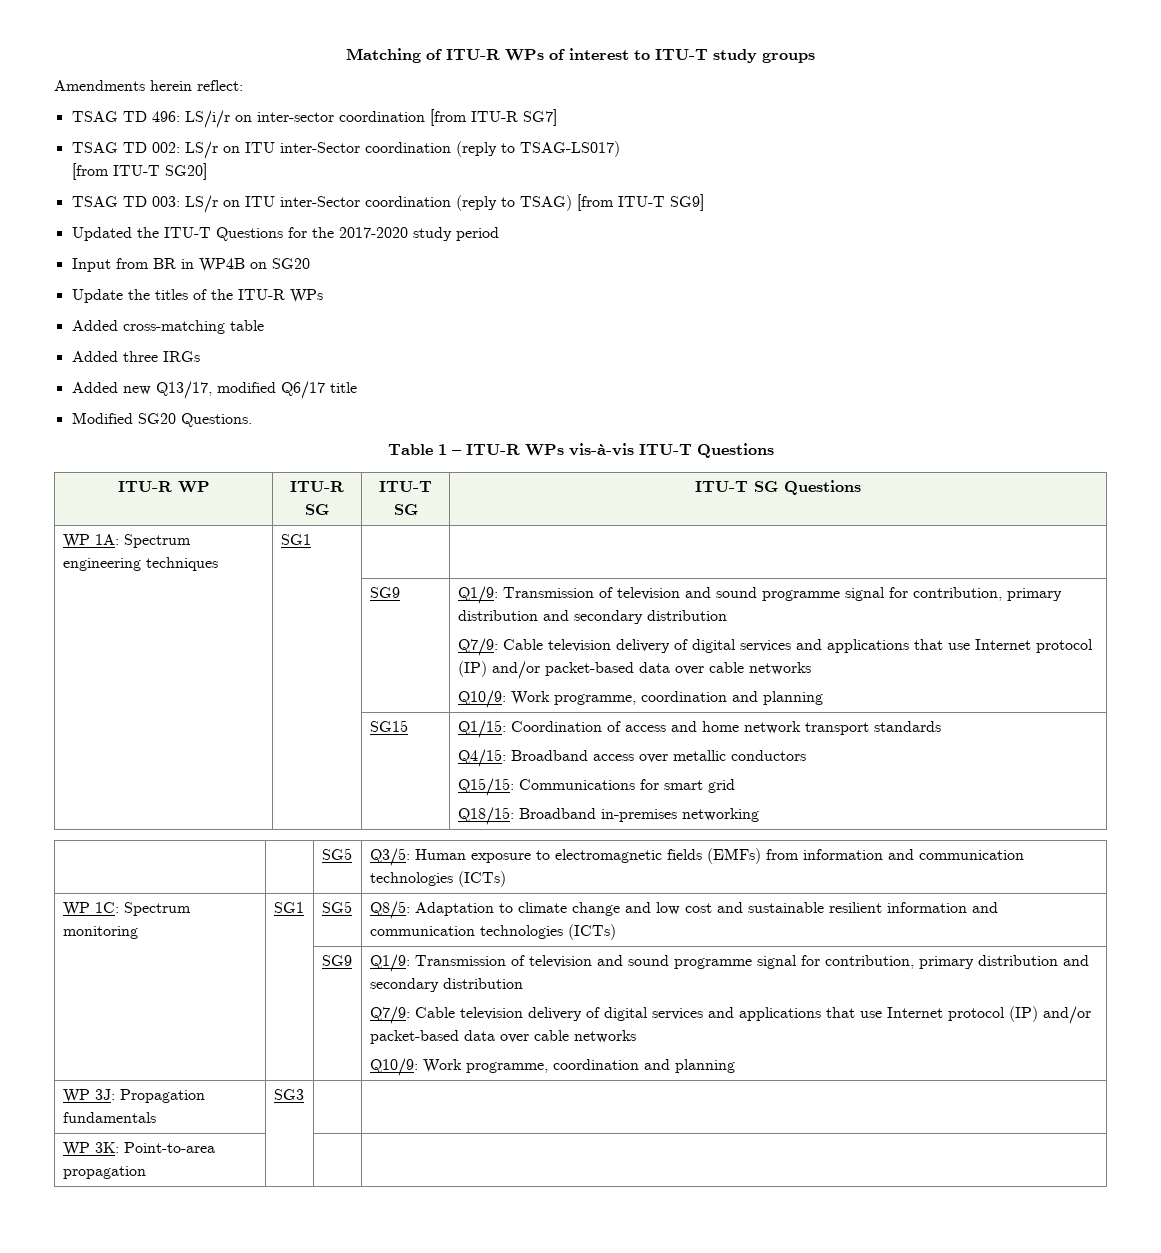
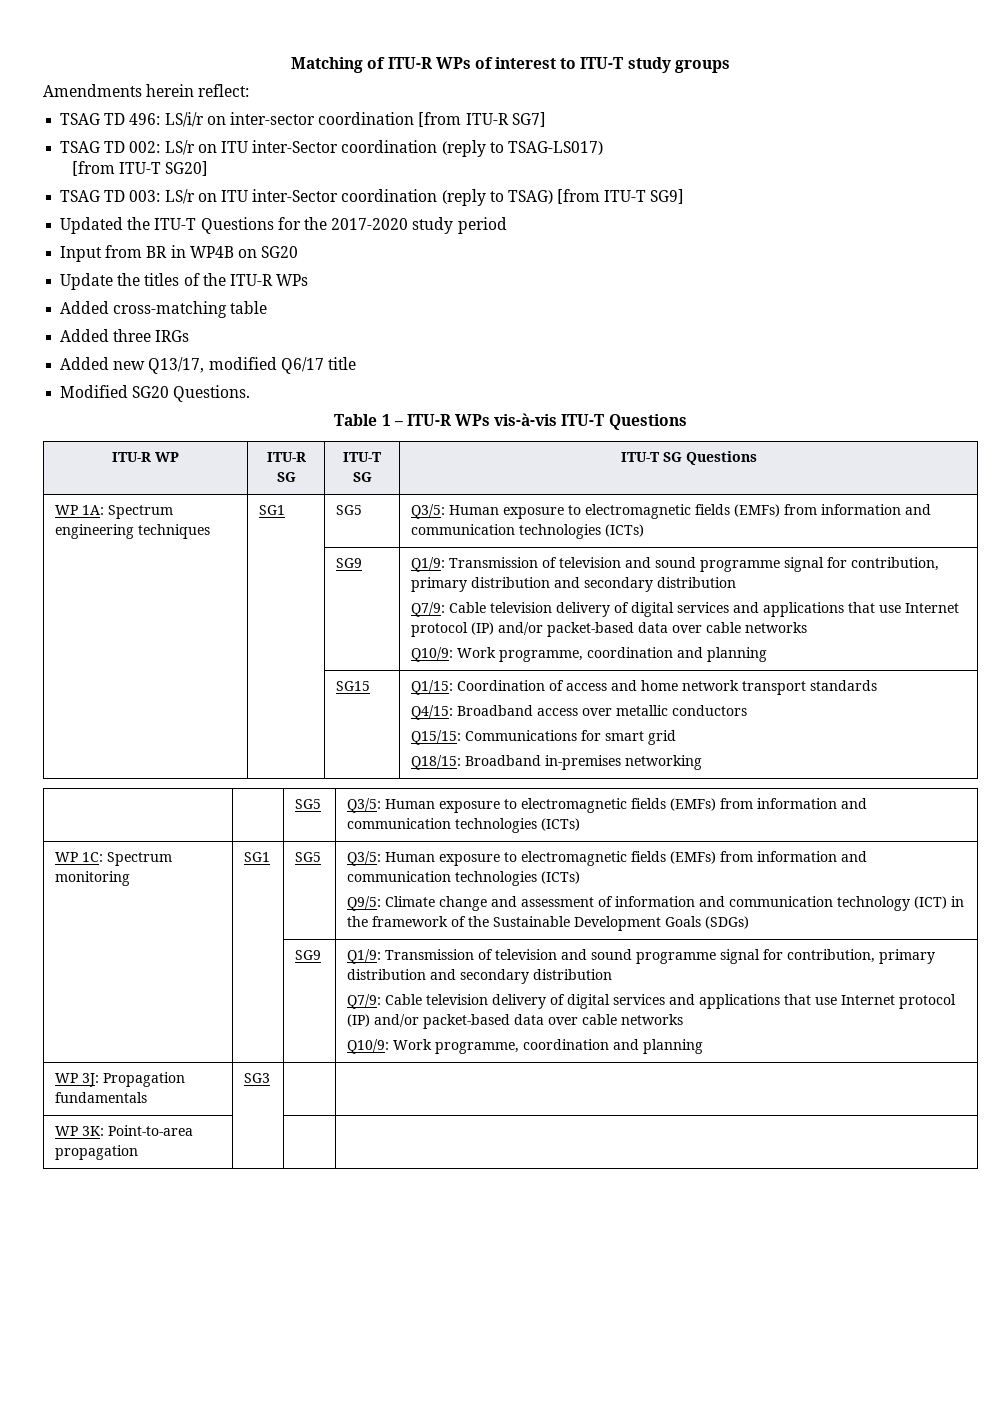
(311, 539) | -> [336,505,363,515] [411,504,932,519] [411,524,645,539] SG5 | Q3/5: Human exposure to electromagnetic fields (EMFs) from information and communication technologies (ICTs)
[369,901,998,919] [369,924,616,940] Q8/5: Adaptation to climate change and low cost and sustainable resilient information and communication technologies (ICTs) -> [347,851,868,866] [347,871,581,886] [347,896,965,911] [347,916,750,931] Q3/5: Human exposure to electromagnetic fields (EMFs) from information and communication technologies (ICTs) // Q9/5: Climate change and assessment of information and communication technology (ICT) in the framework of the Sustainable Development Goals (SDGs)

